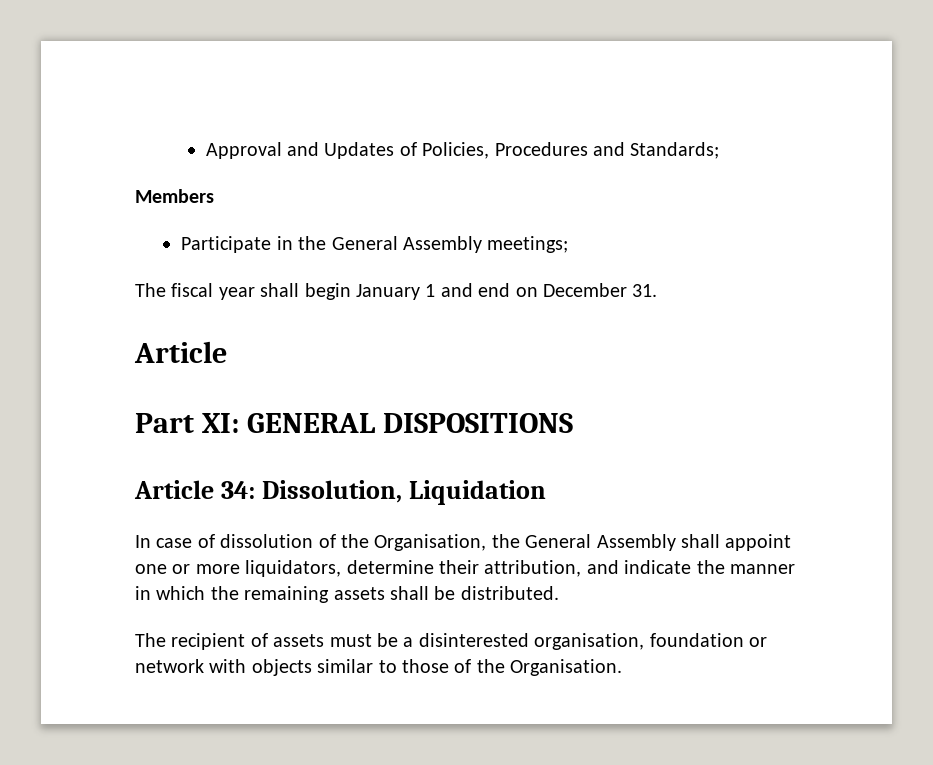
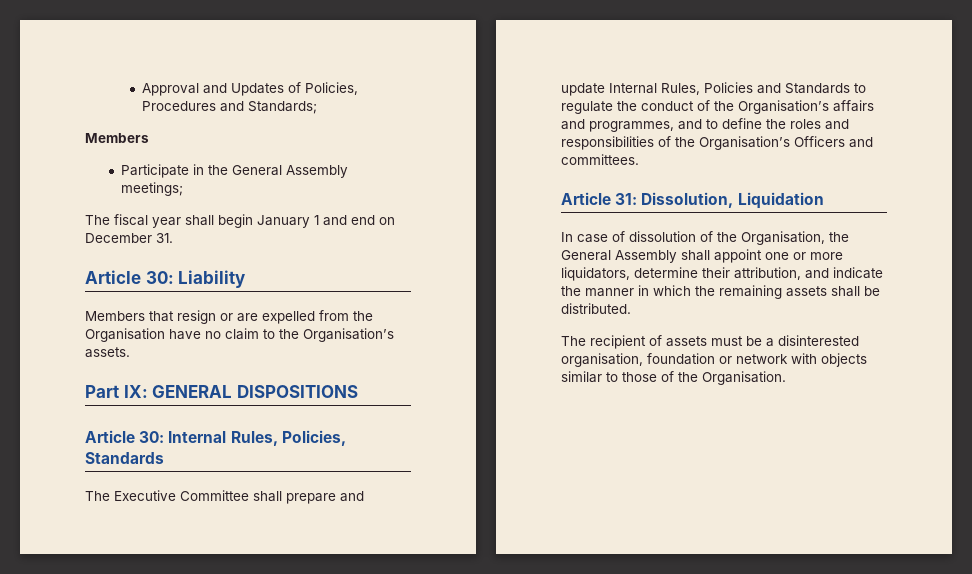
(227, 352) none -> [145,270,246,288] [85,310,373,324] [85,328,394,342] [85,347,130,358] 30: Liability // Members that resign or are expelled from the Organisation have no claim to the Organisation’s assets.
[202,413,240,433] XI: -> [123,385,148,398] IX:
[220,481,255,499] 34: -> [139,430,346,446] [85,452,164,464] [85,490,364,504] [561,82,866,96] [561,100,874,114] [561,118,849,132] [561,136,873,150] [561,154,639,165] [561,192,638,205] 30: Internal Rules, Policies, Standards // The Executive Committee shall prepare and update Internal Rules, Policies and Standards to regulate the conduct of the Organisation’s affairs and programmes, and to define the roles and responsibilities of the Organisation’s Officers and committees. // Article 31:

